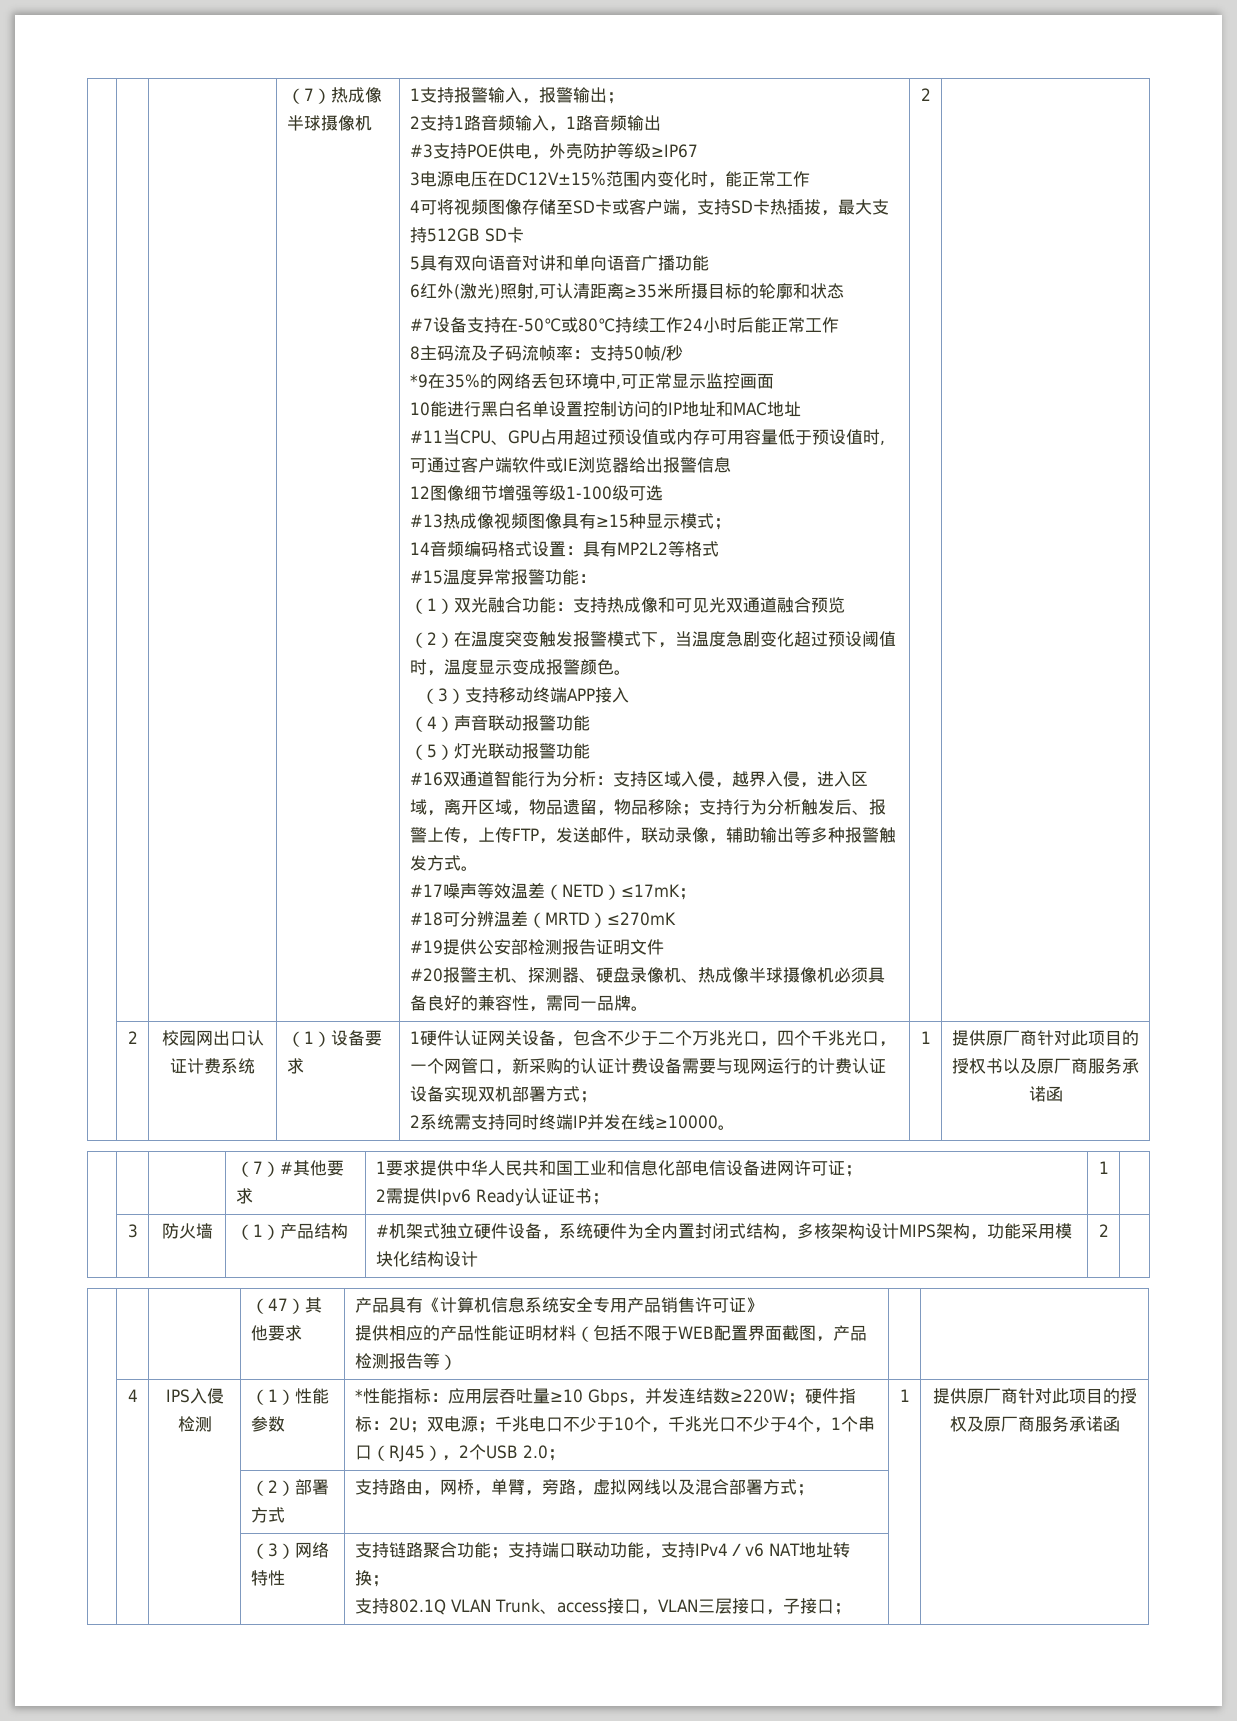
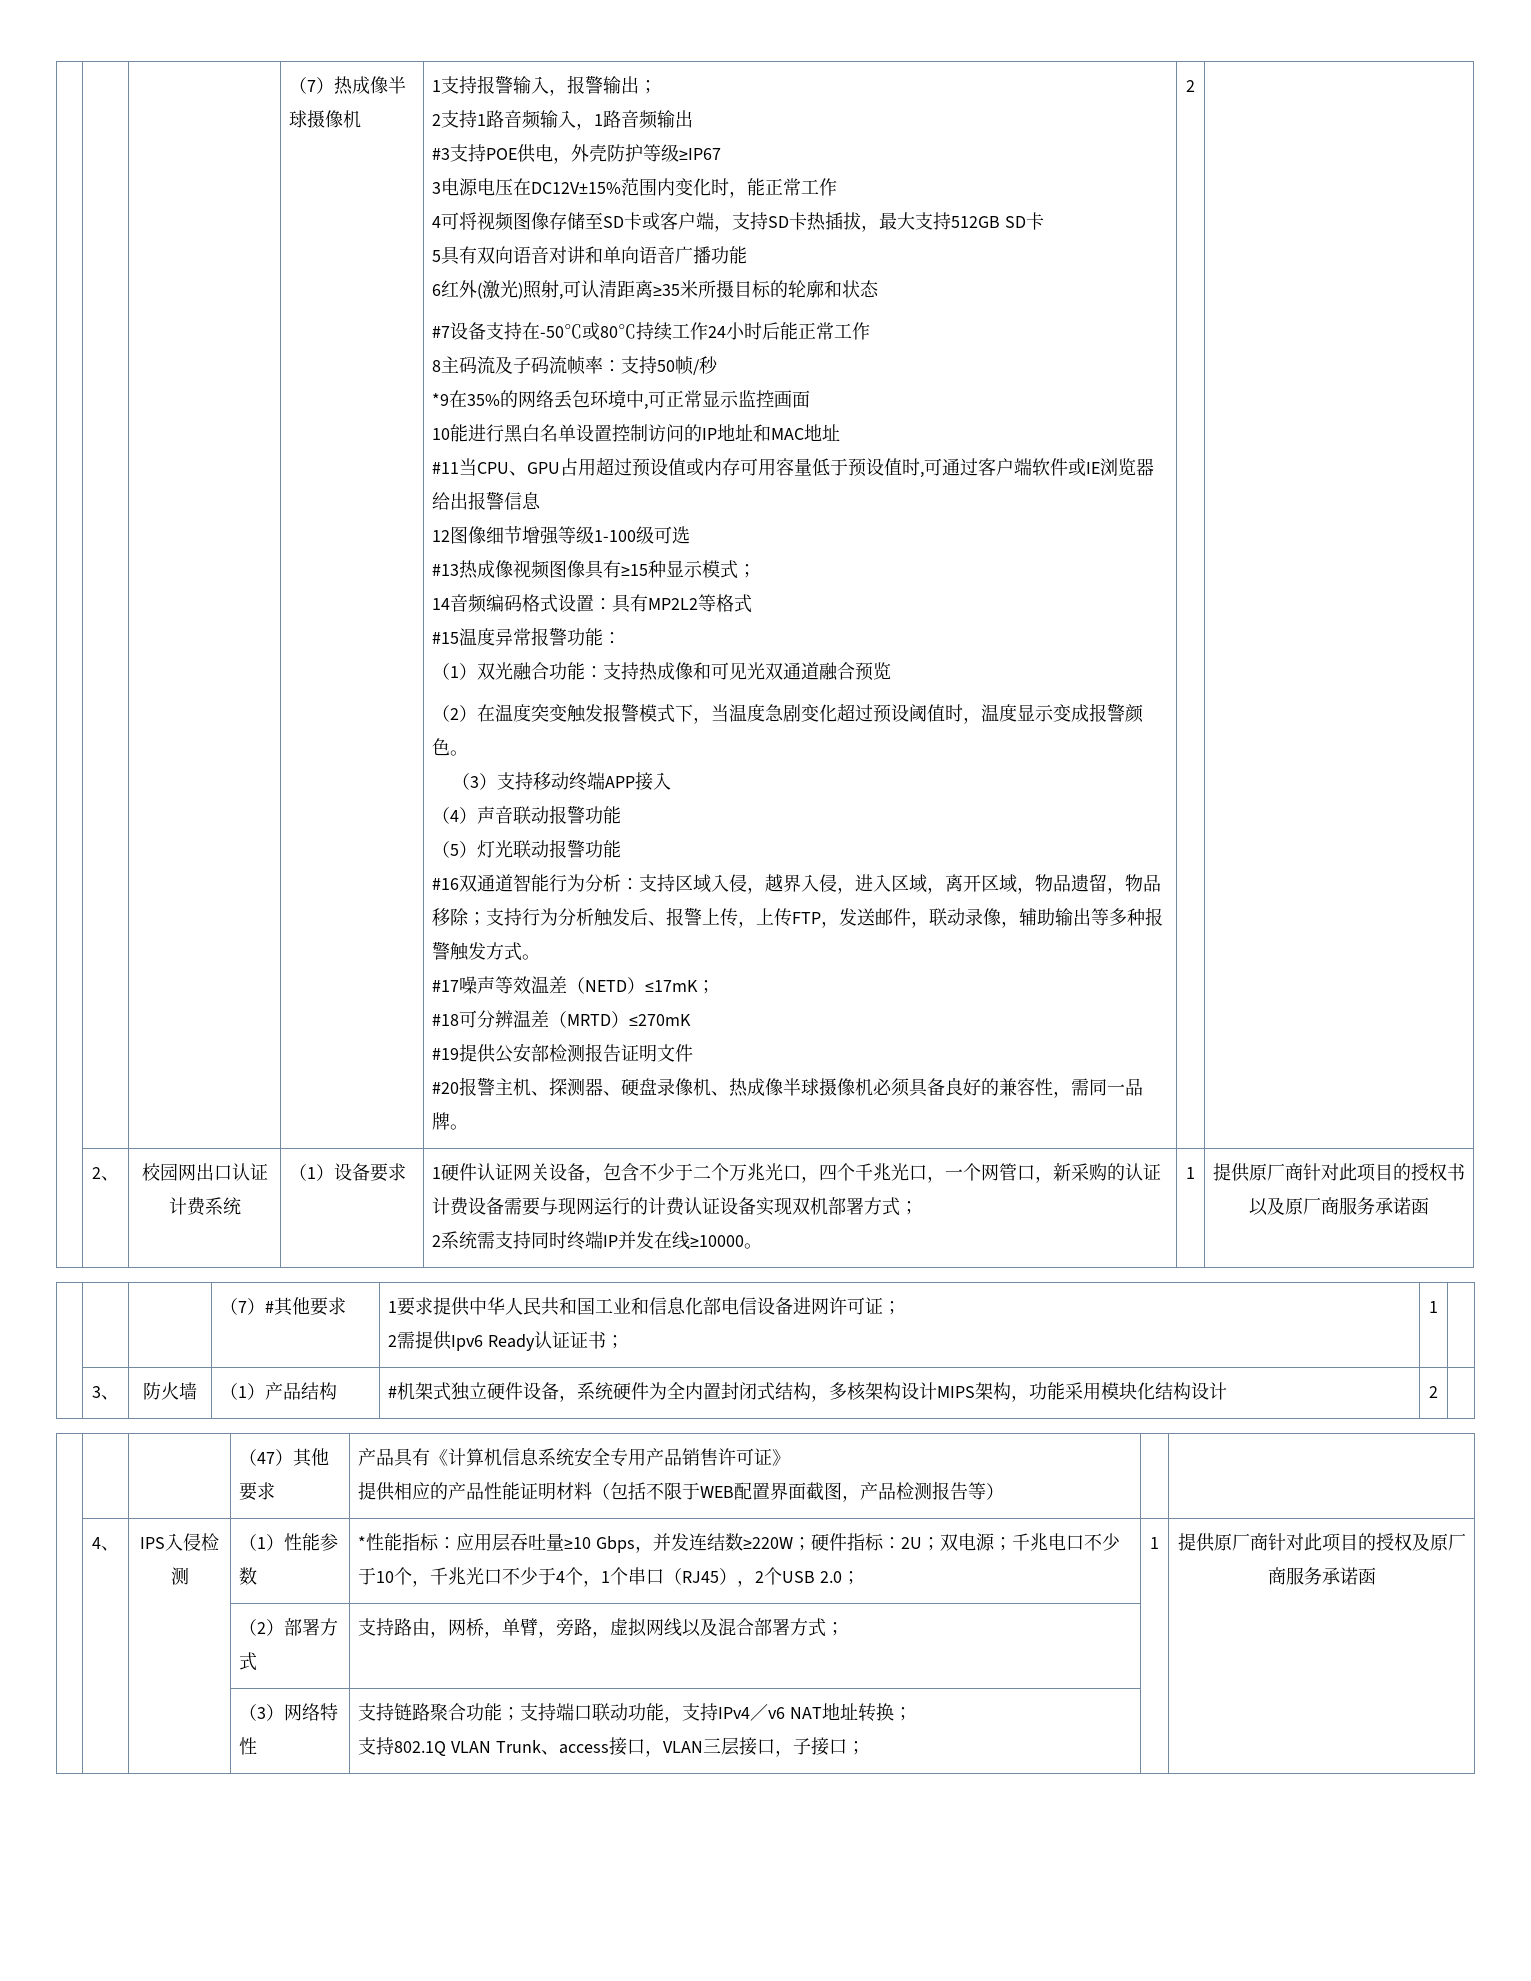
(138, 1037) none -> [101,1176,119,1181] 、
(138, 1231) none -> [101,1395,119,1400] 、
(138, 1395) none -> [101,1546,119,1551] 、

